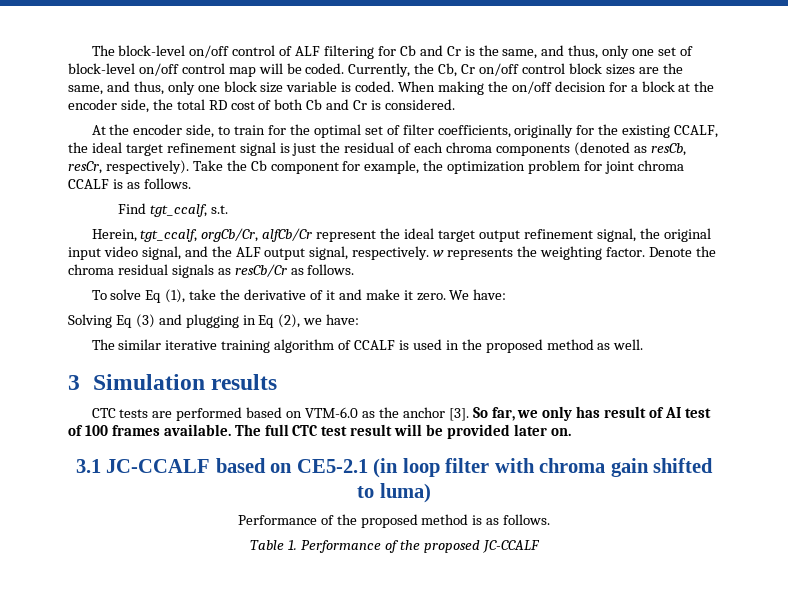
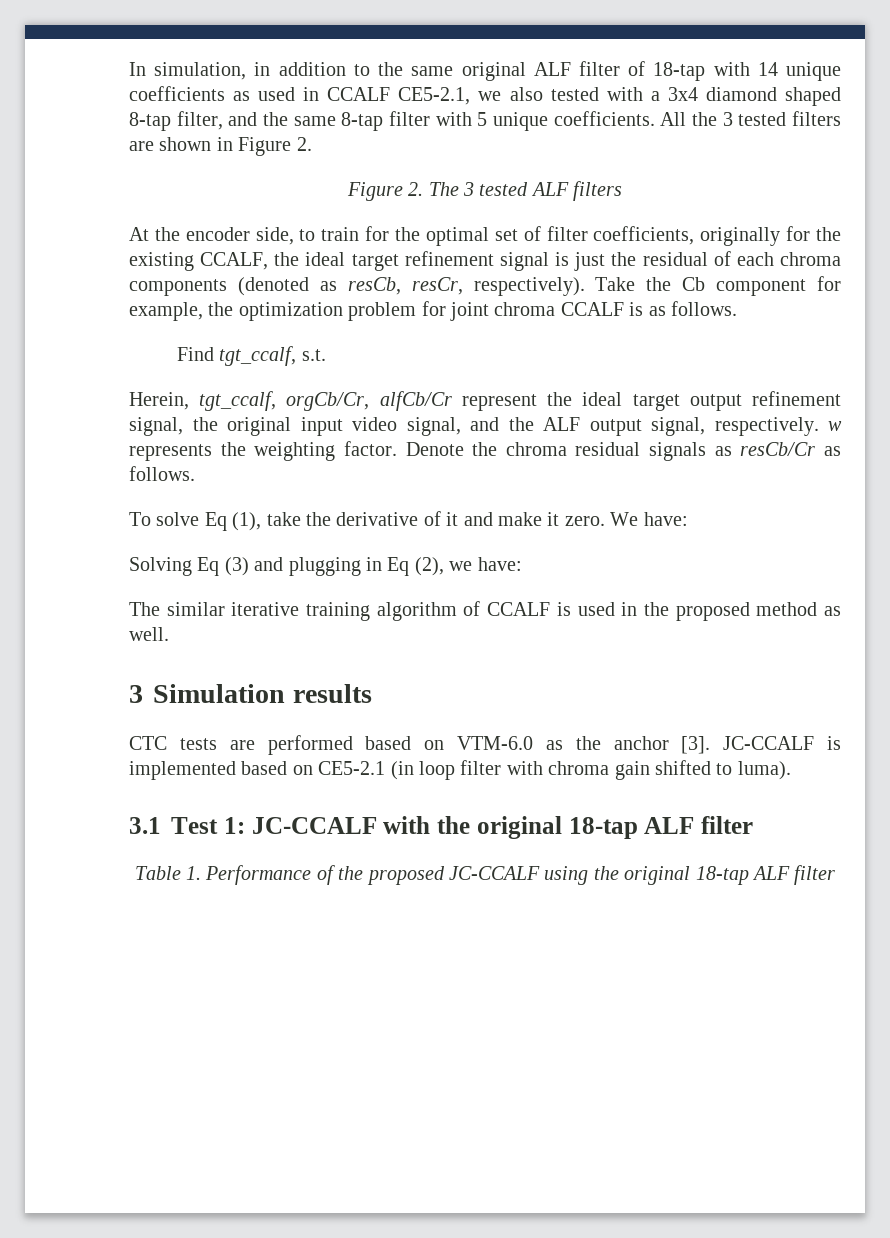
[91,45,693,59] [68,63,683,77] [68,81,715,95] [68,99,455,113] The block-level on/off control of ALF filtering for Cb and Cr is the same, and thus, only one set of block-level on/off control map will be coded. Currently, the Cb, Cr on/off control block sizes are the same, and thus, only one block size variable is coded. When making the on/off decision for a block at the encoder side, the total RD cost of both Cb and Cr is considered. -> [129,61,841,81] [129,86,842,106] [129,111,841,131] [129,137,312,156] [346,181,623,201] In simulation, in addition to the same original ALF filter of 18-tap with 14 unique coefficients as used in CCALF CE5-2.1, we also tested with a 3x4 diamond shaped 8-tap filter, and the same 8-tap filter with 5 unique coefficients. All the 3 tested filters are shown in Figure 2. // Figure 2. The 3 tested ALF filters
[472,406,711,421] [68,424,571,439] [75,459,211,473] So far, we only has result of AI test of 100 frames available. The full CTC test result will be provided later on. // 3.1 JC-CCALF -> [723,736,842,750] [129,761,236,780] JC-CCALF is implemented
[379,483,431,503] [237,514,551,528] luma) // Performance of the proposed method is as follows. -> [737,761,791,780] [129,816,753,839] luma). // 3.1 Test 1: JC-CCALF with the original 18-tap ALF filter
(540, 546) none -> [544,865,836,885] using the original 18-tap ALF filter

